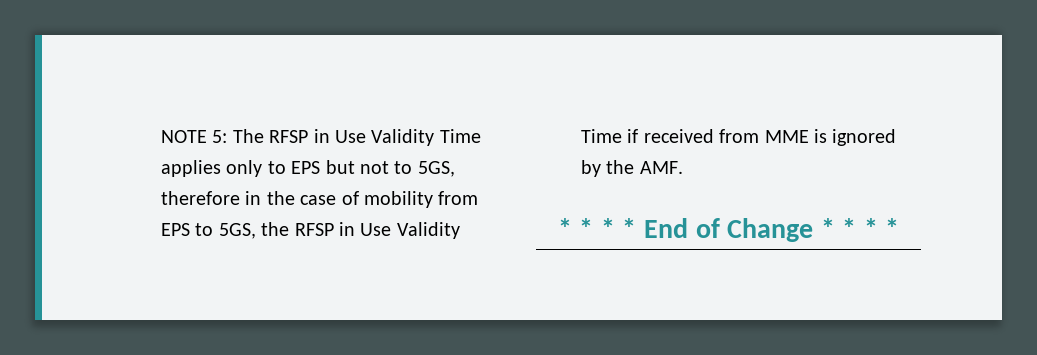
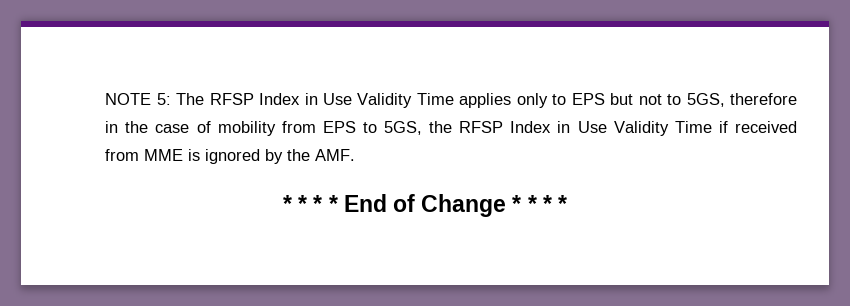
(309, 136) none -> [259,93,301,105] Index
(334, 229) none -> [510,121,552,133] Index

